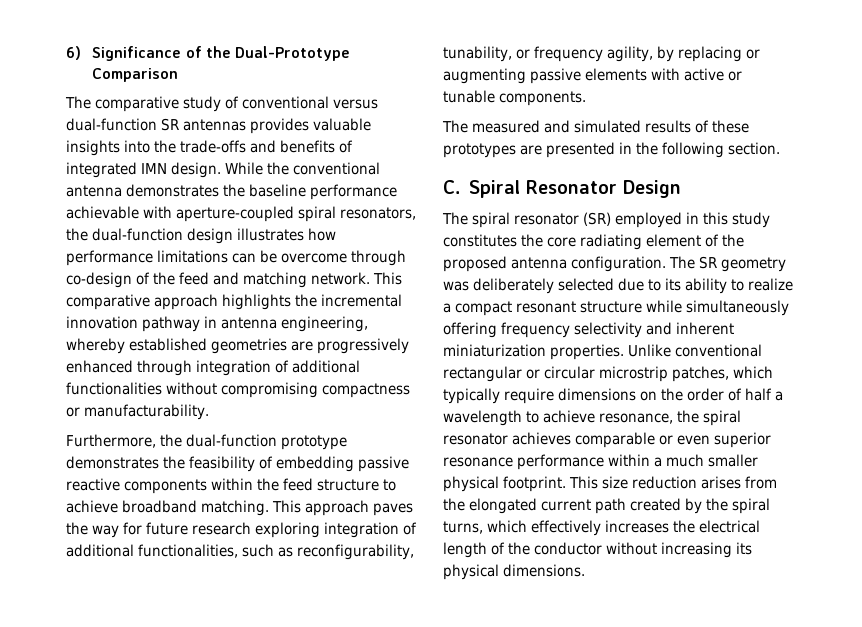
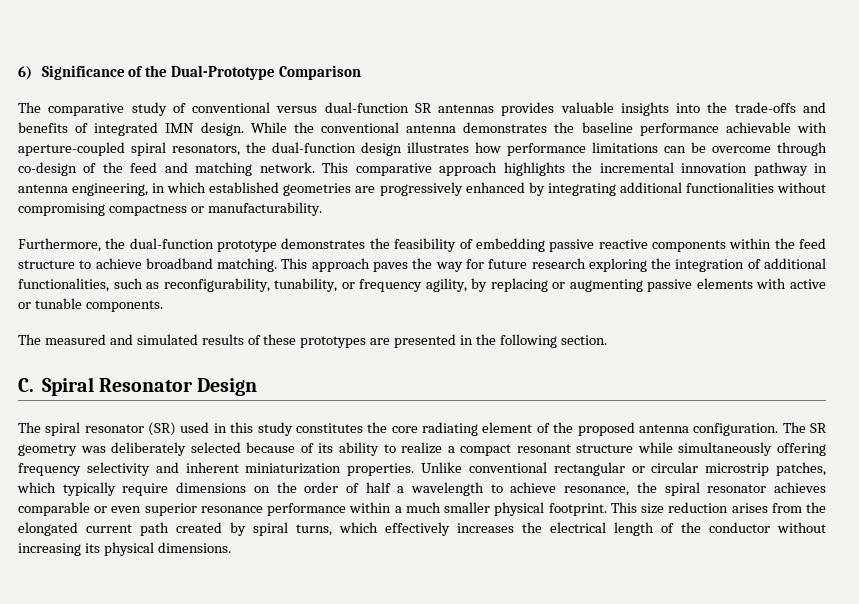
[66,338,125,354] whereby -> [152,182,207,193] in which
[137,360,289,376] through integration of -> [528,182,616,196] by integrating
(320, 530) none -> [651,258,672,269] the
[615,212,682,228] employed -> [180,422,210,433] used
[618,278,661,291] due to -> [246,442,314,453] because of
[706,498,728,511] the -> (246, 529) none

